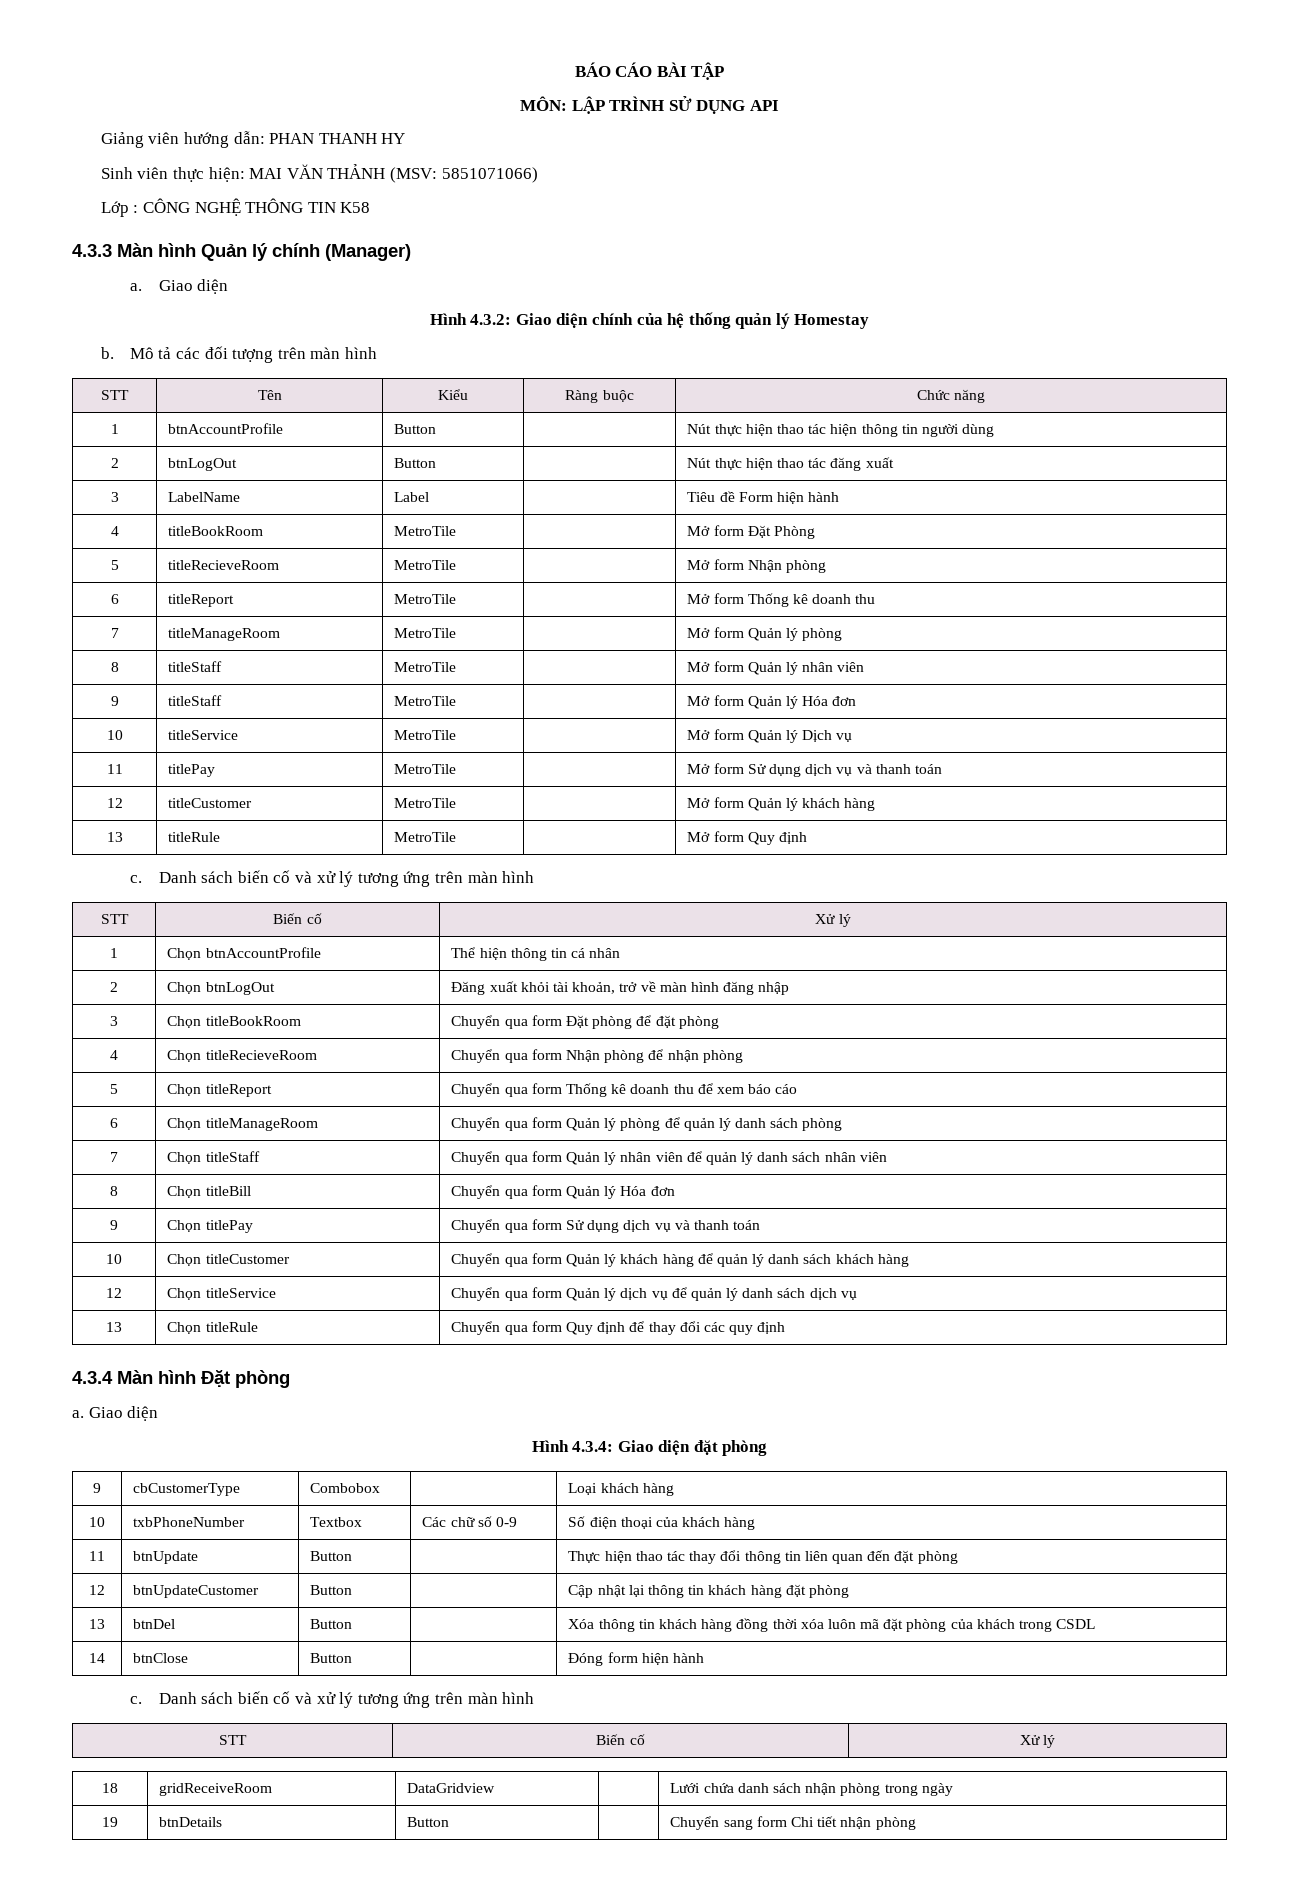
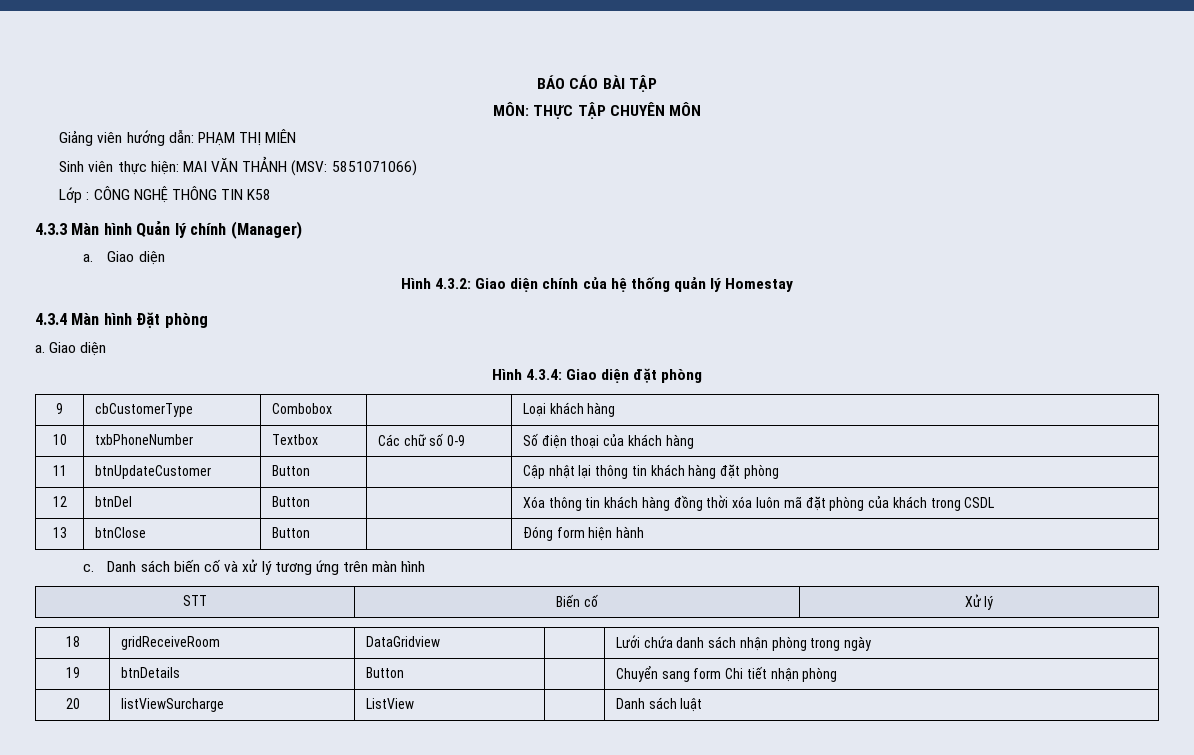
[571,96,779,114] LẬP TRÌNH SỬ DỤNG API -> [533,102,701,119] THỰC TẬP CHUYÊN MÔN
[269,133,406,144] PHAN THANH HY -> [197,129,297,146] PHẠM THỊ MIÊN
[100,346,377,363] [101,390,129,400] [257,390,282,400] [438,389,468,400] [565,390,634,403] [916,389,986,403] [110,424,119,434] [168,423,284,434] [394,424,437,434] [687,424,995,437] [110,458,119,468] [168,458,238,471] [394,458,437,468] [687,457,894,471] [110,492,119,502] [168,492,241,502] [394,492,430,502] [687,491,840,504] [110,526,119,536] [168,526,264,536] [394,526,457,536] [687,525,816,539] [110,560,119,570] [168,560,280,570] [394,560,457,570] [687,559,827,573] [110,594,119,604] [168,594,235,607] [394,594,457,604] [687,593,876,607] [110,628,119,638] [168,628,281,641] [394,628,457,638] [687,627,843,641] [110,662,119,672] [168,661,223,672] [394,662,457,672] [687,661,865,675] [110,696,119,706] [168,695,223,706] [394,696,457,706] [687,695,857,709] [106,730,123,740] [168,730,239,740] [394,730,457,740] [687,729,853,743] [106,764,123,774] [168,764,216,777] [394,764,457,774] [687,763,942,777] [106,798,123,808] [168,798,253,808] [394,798,457,808] [687,797,876,811] [106,832,123,842] [168,832,221,842] [394,832,457,842] [687,831,808,845] [129,870,535,887] [100,914,129,924] [273,913,322,924] [815,914,851,927] [110,948,118,958] [167,947,321,960] [451,947,621,961] [110,982,118,992] [167,982,275,995] [451,981,790,995] [110,1016,118,1026] [167,1016,301,1028] [451,1015,719,1029] [110,1050,118,1060] [167,1050,317,1062] [451,1049,743,1063] [110,1084,118,1094] [167,1084,272,1097] [451,1083,798,1097] [110,1118,118,1128] [167,1118,318,1131] [451,1117,843,1131] [110,1152,118,1162] [167,1151,260,1164] [451,1151,887,1165] [110,1186,118,1196] [167,1186,251,1198] [451,1185,675,1199] [110,1220,118,1230] [167,1220,253,1233] [451,1219,761,1233] [106,1254,122,1264] [167,1254,290,1266] [451,1253,909,1267] [106,1288,122,1298] [167,1288,276,1300] [451,1287,857,1301] [106,1322,122,1332] [167,1322,258,1334] [451,1321,786,1335] // b. Mô tả các đối tượng trên màn hình // STT | Tên | Kiểu | Ràng buộc | Chức năng // 1 | btnAccountProfile | Button | | Nút thực hiện thao tác hiện thông tin người dùng // 2 | btnLogOut | Button | | Nút thực hiện thao tác đăng xuất // 3 | LabelName | Label | | Tiêu đề Form hiện hành // 4 | titleBookRoom | MetroTile | | Mở form Đặt Phòng // 5 | titleRecieveRoom | MetroTile | | Mở form Nhận phòng // 6 | titleReport | MetroTile | | Mở form Thống kê doanh thu // 7 | titleManageRoom | MetroTile | | Mở form Quản lý phòng // 8 | titleStaff | MetroTile | | Mở form Quản lý nhân viên // 9 | titleStaff | MetroTile | | Mở form Quản lý Hóa đơn // 10 | titleService | MetroTile | | Mở form Quản lý Dịch vụ // 11 | titlePay | MetroTile | | Mở form Sử dụng dịch vụ và thanh toán // 12 | titleCustomer | MetroTile | | Mở form Quản lý khách hàng // 13 | titleRule | MetroTile | | Mở form Quy định // c. Danh sách biến cố và xử lý tương ứng trên màn hình // STT | Biến cố | Xử lý // 1 | Chọn btnAccountProfile | Thể hiện thông tin cá nhân // 2 | Chọn btnLogOut | Đăng xuất khỏi tài khoản, trở về màn hình đăng nhập // 3 | Chọn titleBookRoom | Chuyển qua form Đặt phòng để đặt phòng // 4 | Chọn titleRecieveRoom | Chuyển qua form Nhận phòng để nhận phòng // 5 | Chọn titleReport | Chuyển qua form Thống kê doanh thu để xem báo cáo // 6 | Chọn titleManageRoom | Chuyển qua form Quản lý phòng để quản lý danh sách phòng // 7 | Chọn titleStaff | Chuyển qua form Quản lý nhân viên để quản lý danh sách nhân viên // 8 | Chọn titleBill | Chuyển qua form Quản lý Hóa đơn // 9 | Chọn titlePay | Chuyển qua form Sử dụng dịch vụ và thanh toán // 10 | Chọn titleCustomer | Chuyển qua form Quản lý khách hàng để quản lý danh sách khách hàng // 12 | Chọn titleService | Chuyển qua form Quản lý dịch vụ để quản lý danh sách dịch vụ // 13 | Chọn titleRule | Chuyển qua form Quy định để thay đổi các quy định -> (794, 285) none
[133,1551,199,1564] [310,1551,353,1561] [568,1550,958,1564] [89,1585,105,1595] | btnUpdate | Button | | Thực hiện thao tác thay đổi thông tin liên quan đến đặt phòng // 12 -> (67, 470) none
[89,1619,105,1629] 13 -> [52,496,67,507] 12
[89,1653,105,1663] 14 -> [52,527,67,538] 13
(916, 1823) none -> [65,698,80,709] [120,698,224,712] [365,698,414,709] [615,697,703,712] // 20 | listViewSurcharge | ListView | | Danh sách luật

